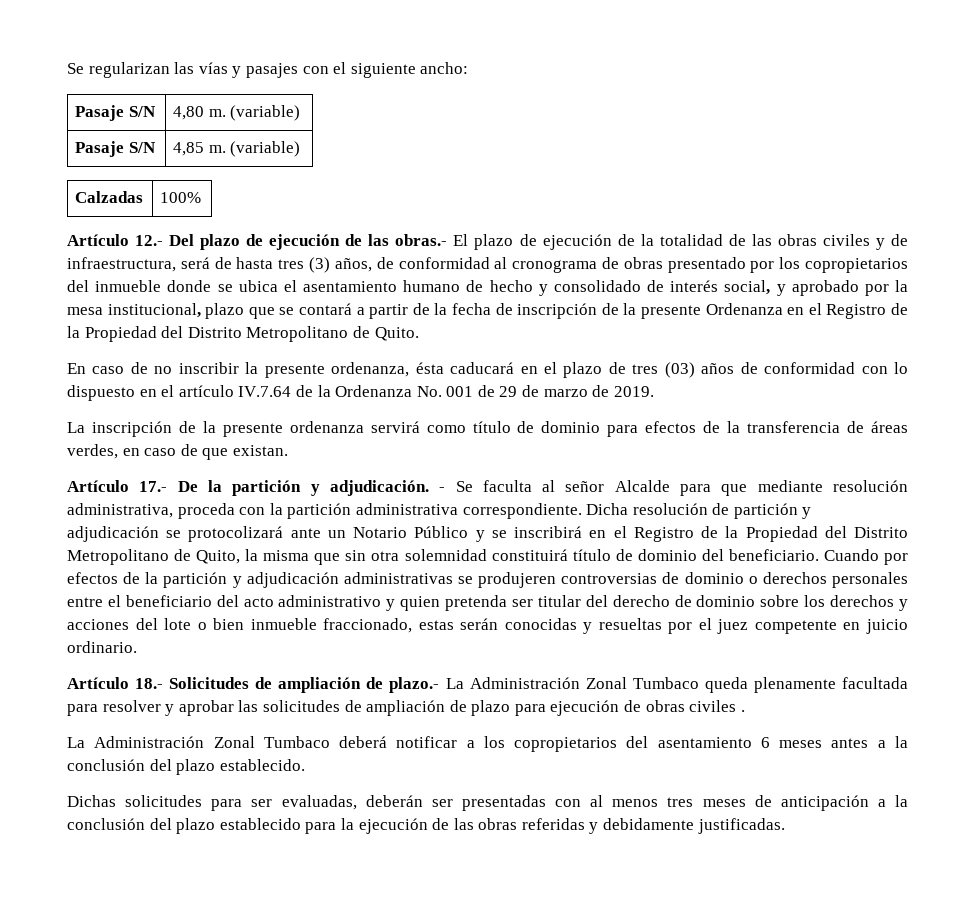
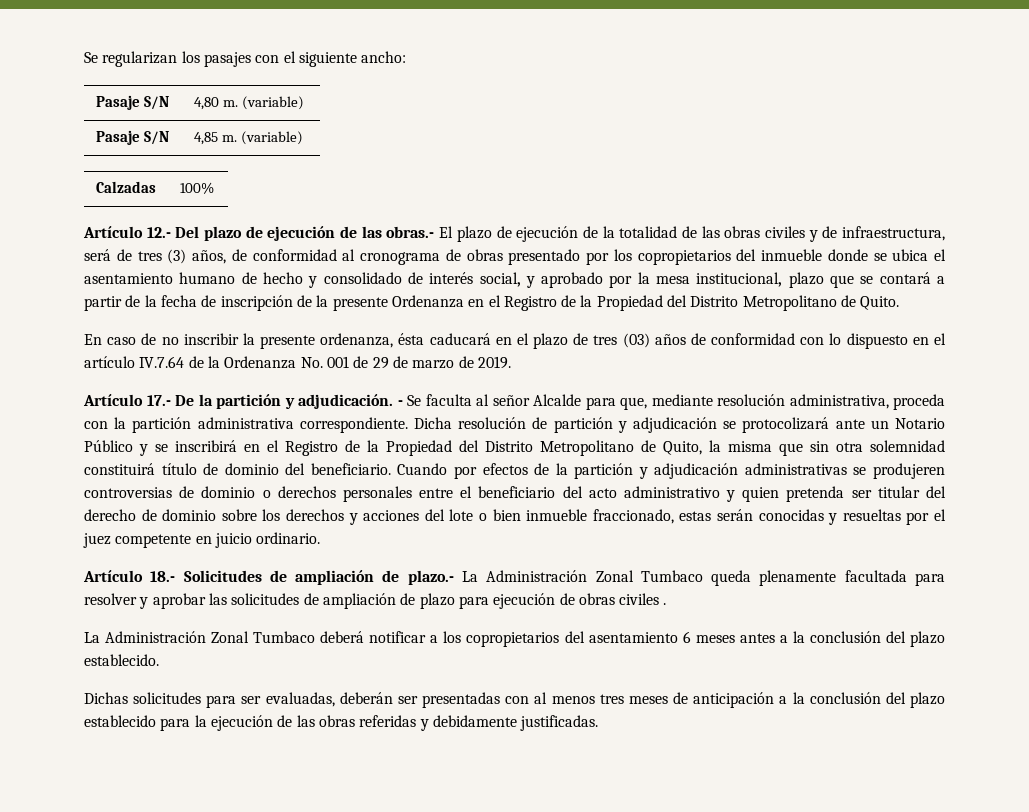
[174,62,242,78] las vías y -> [181,51,200,63] los
[236,257,274,269] hasta -> (132, 255) none
[67,421,908,437] [67,444,288,460] // La inscripción de la presente ordenanza servirá como título de dominio para efectos de la transferencia de áreas verdes, en caso de que existan. -> (511, 362) none
[721,484,748,496] que -> [620,397,647,410] que,

